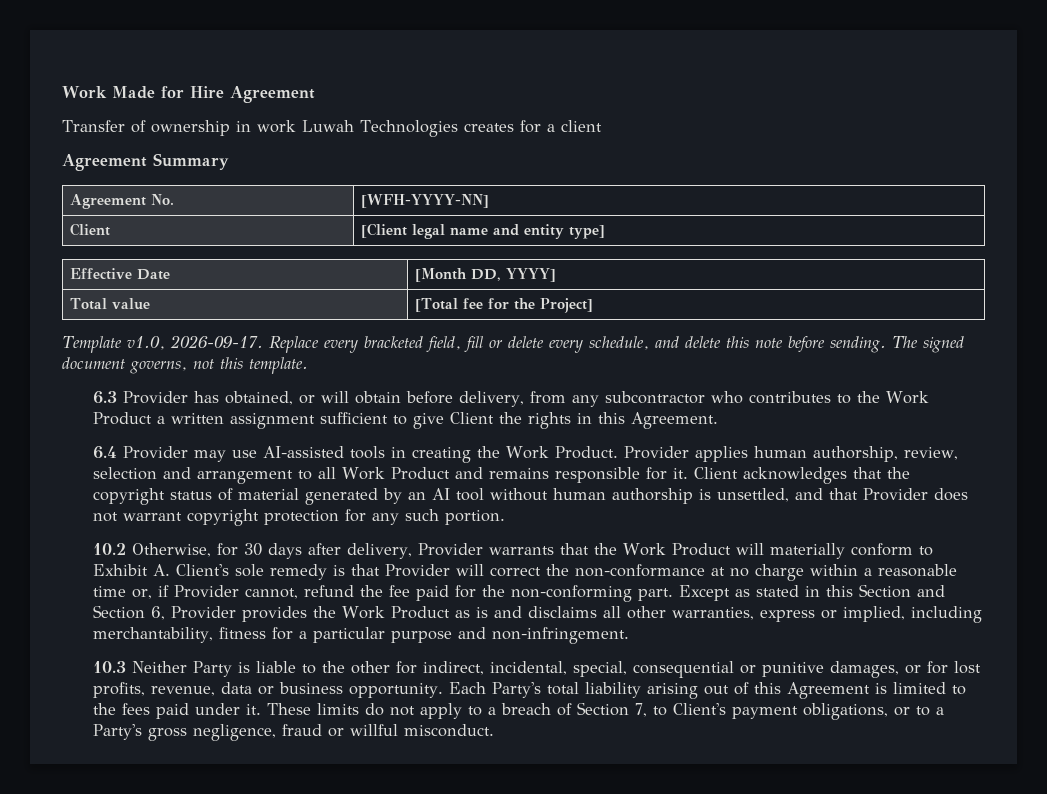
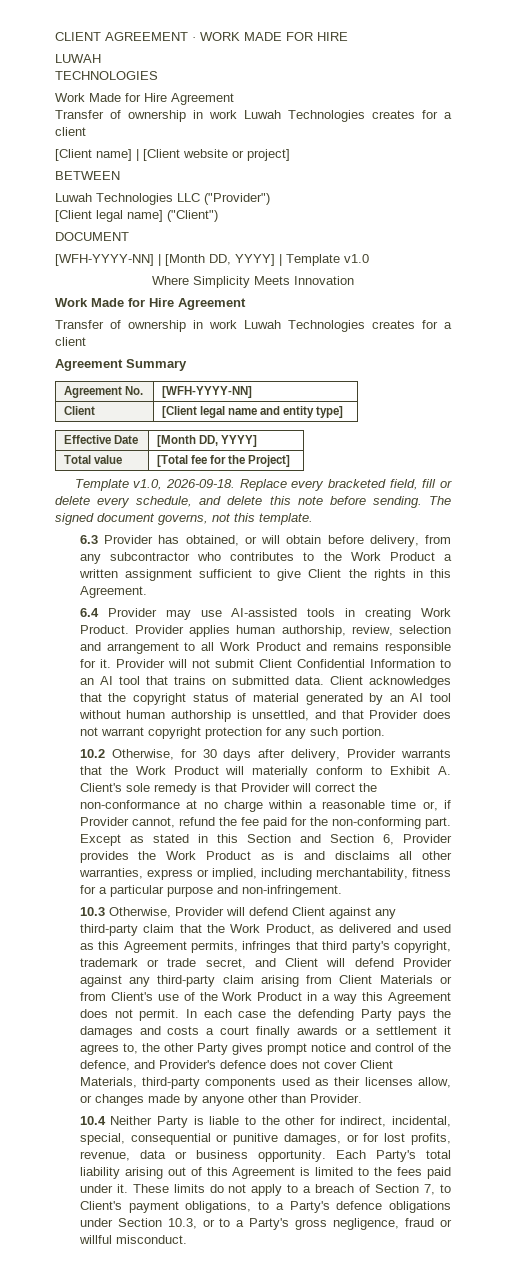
(62, 92) none -> [55,32,348,41] [55,54,101,63] [55,71,158,80] [55,93,234,105] [55,110,452,122] [55,127,86,136] [55,149,290,161] [55,171,120,180] [55,193,270,205] [55,210,218,222] [55,232,129,241] [55,254,369,266] [152,276,354,288] CLIENT AGREEMENT · WORK MADE FOR HIRE // LUWAH // TECHNOLOGIES // Work Made for Hire Agreement // Transfer of ownership in work Luwah Technologies creates for a client // [Client name] | [Client website or project] // BETWEEN // Luwah Technologies LLC ("Provider") // [Client legal name] ("Client") // DOCUMENT // [WFH-YYYY-NN] | [Month DD, YYYY] | Template v1.0 // Where Simplicity Meets Innovation //
[169,335,263,348] 2026-09-17. -> [165,479,235,488] 2026-09-18.
[477,446,501,458] the -> (412, 614) none
(689, 473) none -> [115,659,452,668] [79,676,324,685] Provider will not submit Client Confidential Information to an AI tool that trains on submitted data.
(127, 667) none -> [108,907,396,919] [79,924,451,936] [79,941,452,953] [79,958,453,969] [79,975,453,987] [79,992,451,1004] [79,1009,452,1021] [79,1026,451,1038] [79,1043,451,1055] [79,1060,393,1071] [79,1077,452,1089] [79,1094,362,1106] [79,1116,106,1125] Otherwise, Provider will defend Client against any third-party claim that the Work Product, as delivered and used as this Agreement permits, infringes that third party's copyright, trademark or trade secret, and Client will defend Provider against any third-party claim arising from Client Materials or from Client's use of the Work Product in a way this Agreement does not permit. In each case the defending Party pays the damages and costs a court finally awards or a settlement it agrees to, the other Party gives prompt notice and control of the defence, and Provider's defence does not cover Client Materials, third-party components used as their licenses allow, or changes made by anyone other than Provider. // 10.4
(889, 711) none -> [258,1201,451,1213] [79,1218,197,1229] to a Party's defence obligations under Section 10.3,

